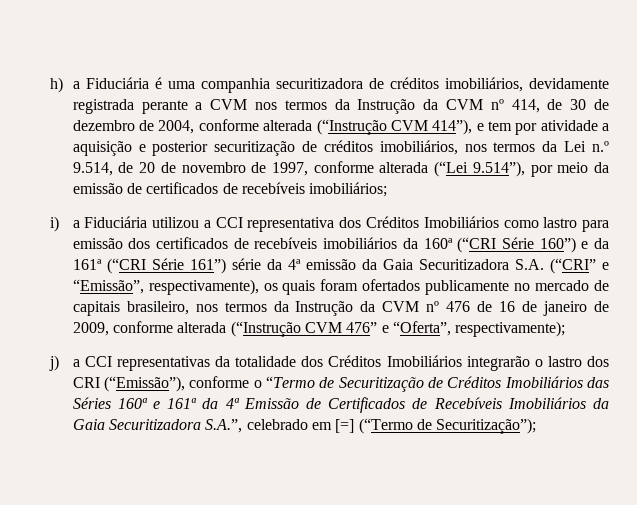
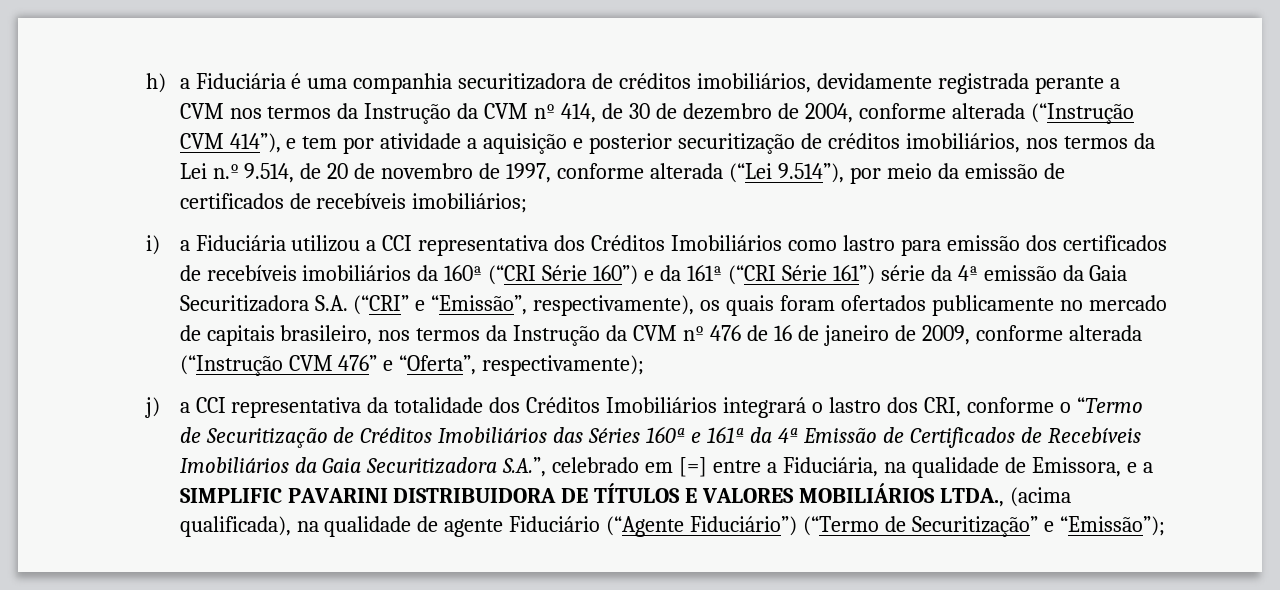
[116,356,210,371] representativas -> [231,397,362,418] representativa
[466,356,530,371] integrarão -> [723,397,807,418] integrará
[72,376,186,392] CRI (“Emissão”), -> [923,397,961,417] CRI,
[358,418,537,434] (“Termo de Securitização”); -> [713,457,1153,478] [179,483,1072,507] [179,516,1165,537] entre a Fiduciária, na qualidade de Emissora, e a SIMPLIFIC PAVARINI DISTRIBUIDORA DE TÍTULOS E VALORES MOBILIÁRIOS LTDA., (acima qualificada), na qualidade de agente Fiduciário (“Agente Fiduciário”) (“Termo de Securitização” e “Emissão”);

